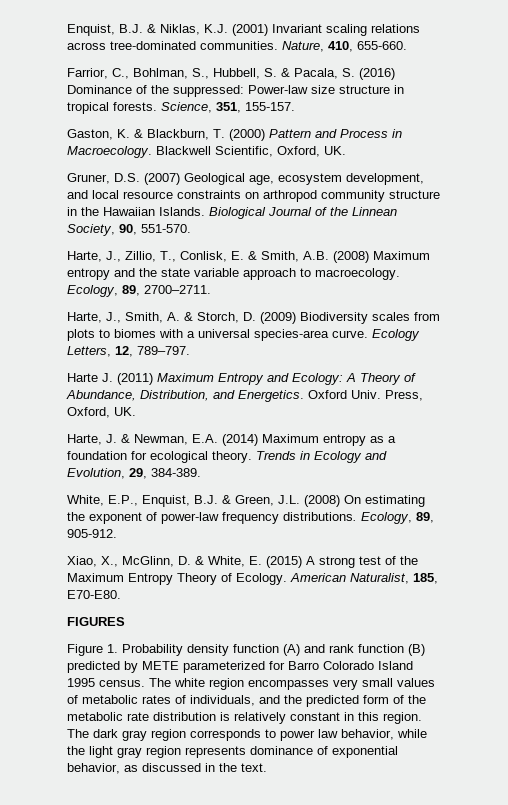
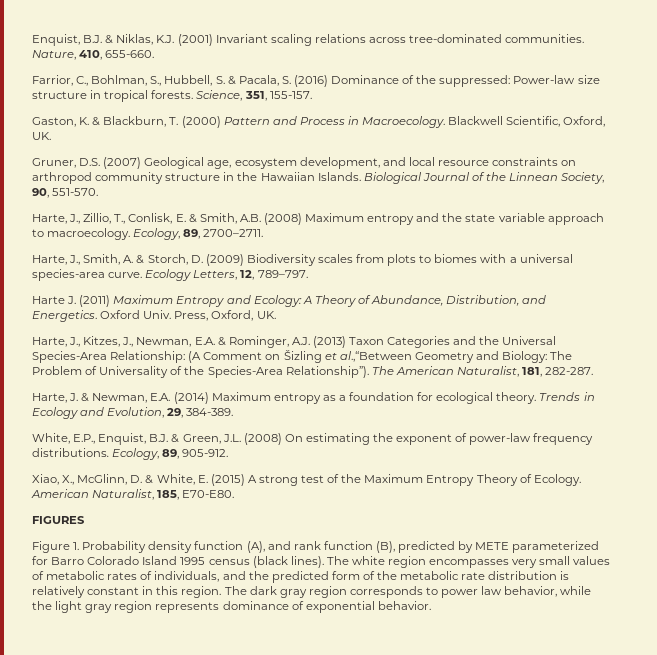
(136, 411) none -> [32,336,557,348] [32,350,573,363] [32,366,594,378] // Harte, J., Kitzes, J., Newman, E.A. & Rominger, A.J. (2013) Taxon Categories and the Universal Species-Area Relationship: (A Comment on Šizling et al.,“Between Geometry and Biology: The Problem of Universality of the Species-Area Relationship”). The American Naturalist, 181, 282-287.
[283,644,300,656] (A) -> [246,541,265,553] (A),
[408,644,425,656] (B) -> [375,541,395,553] (B),
[99,680,145,687] census. -> [208,556,324,568] census (black lines).
[67,763,267,774] behavior, as discussed in the text. -> [377,601,431,610] behavior.

